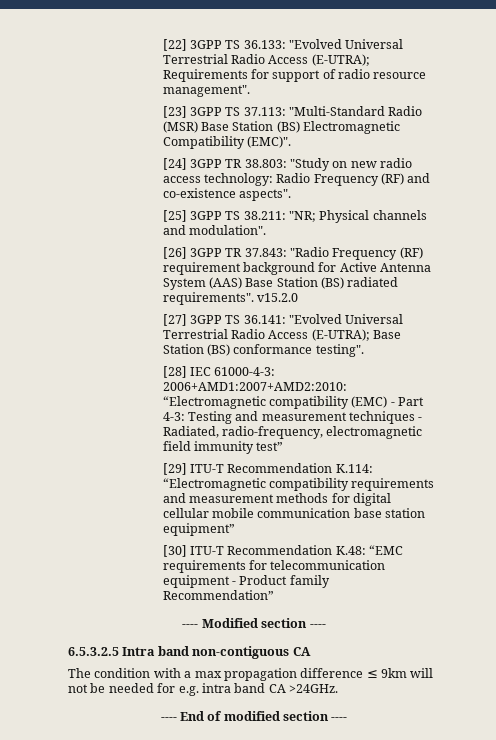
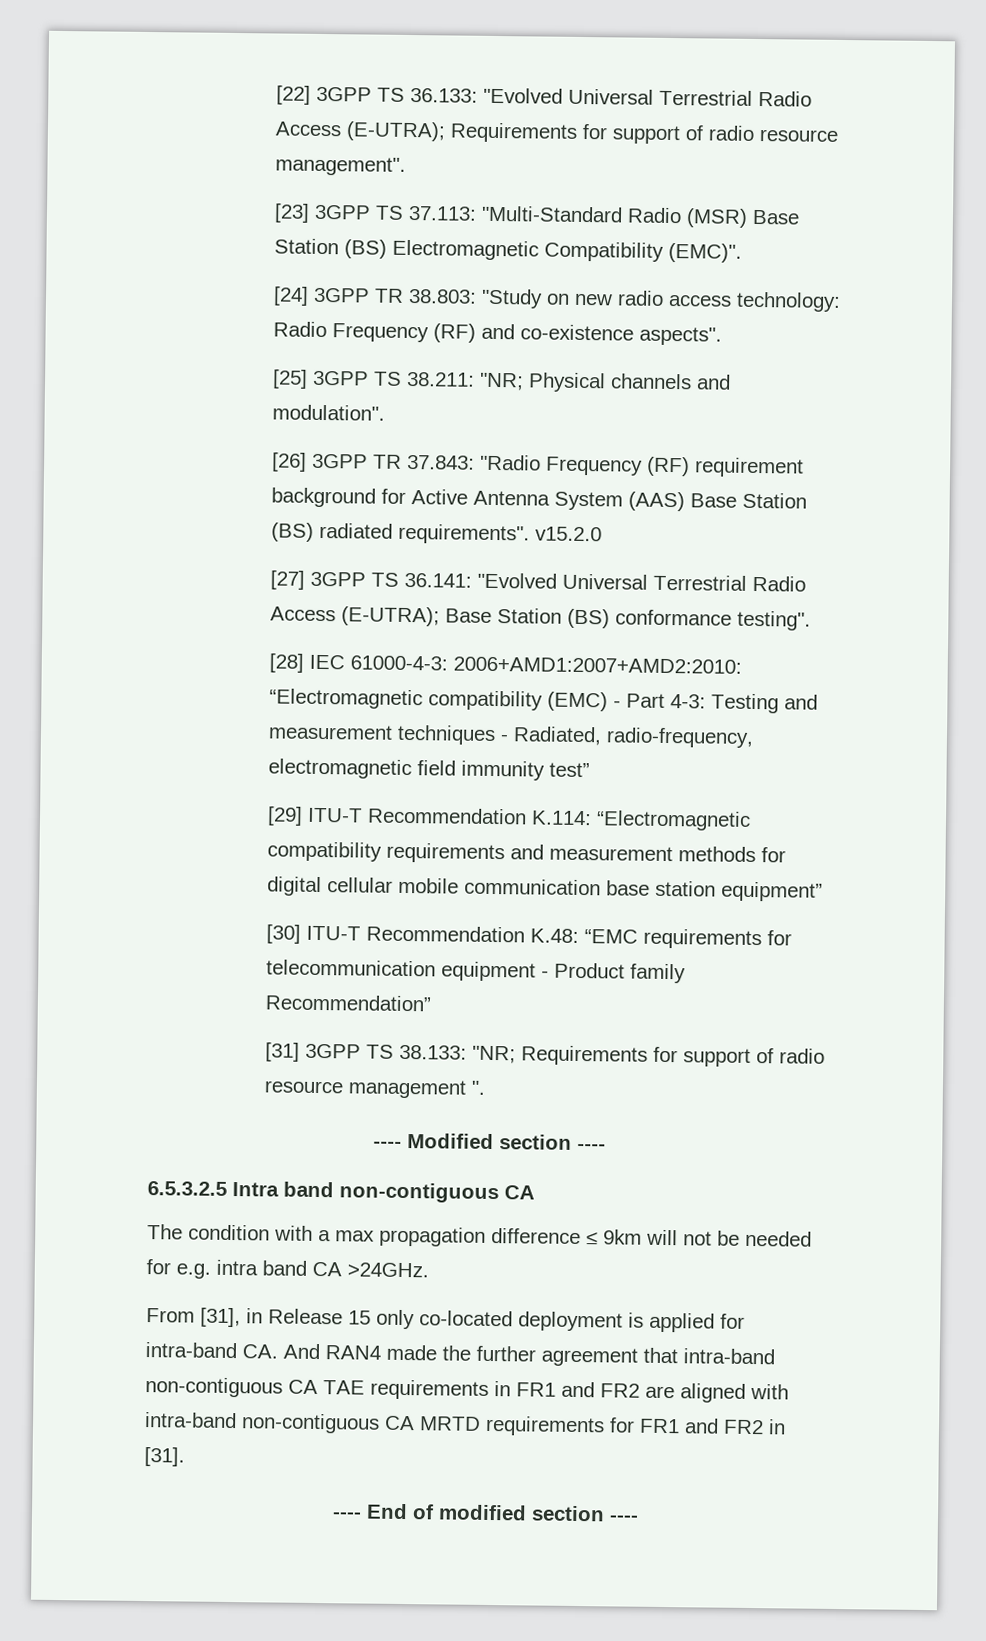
(274, 595) none -> [264,1042,825,1067] [263,1079,485,1099] // [31] 3GPP TS 38.133: "NR; Requirements for support of radio resource management ".
(338, 688) none -> [146,1307,745,1333] [145,1342,775,1367] [145,1377,789,1403] [144,1412,786,1437] [144,1447,185,1467] // From [31], in Release 15 only co-located deployment is applied for intra-band CA. And RAN4 made the further agreement that intra-band non-contiguous CA TAE requirements in FR1 and FR2 are aligned with intra-band non-contiguous CA MRTD requirements for FR1 and FR2 in [31].

